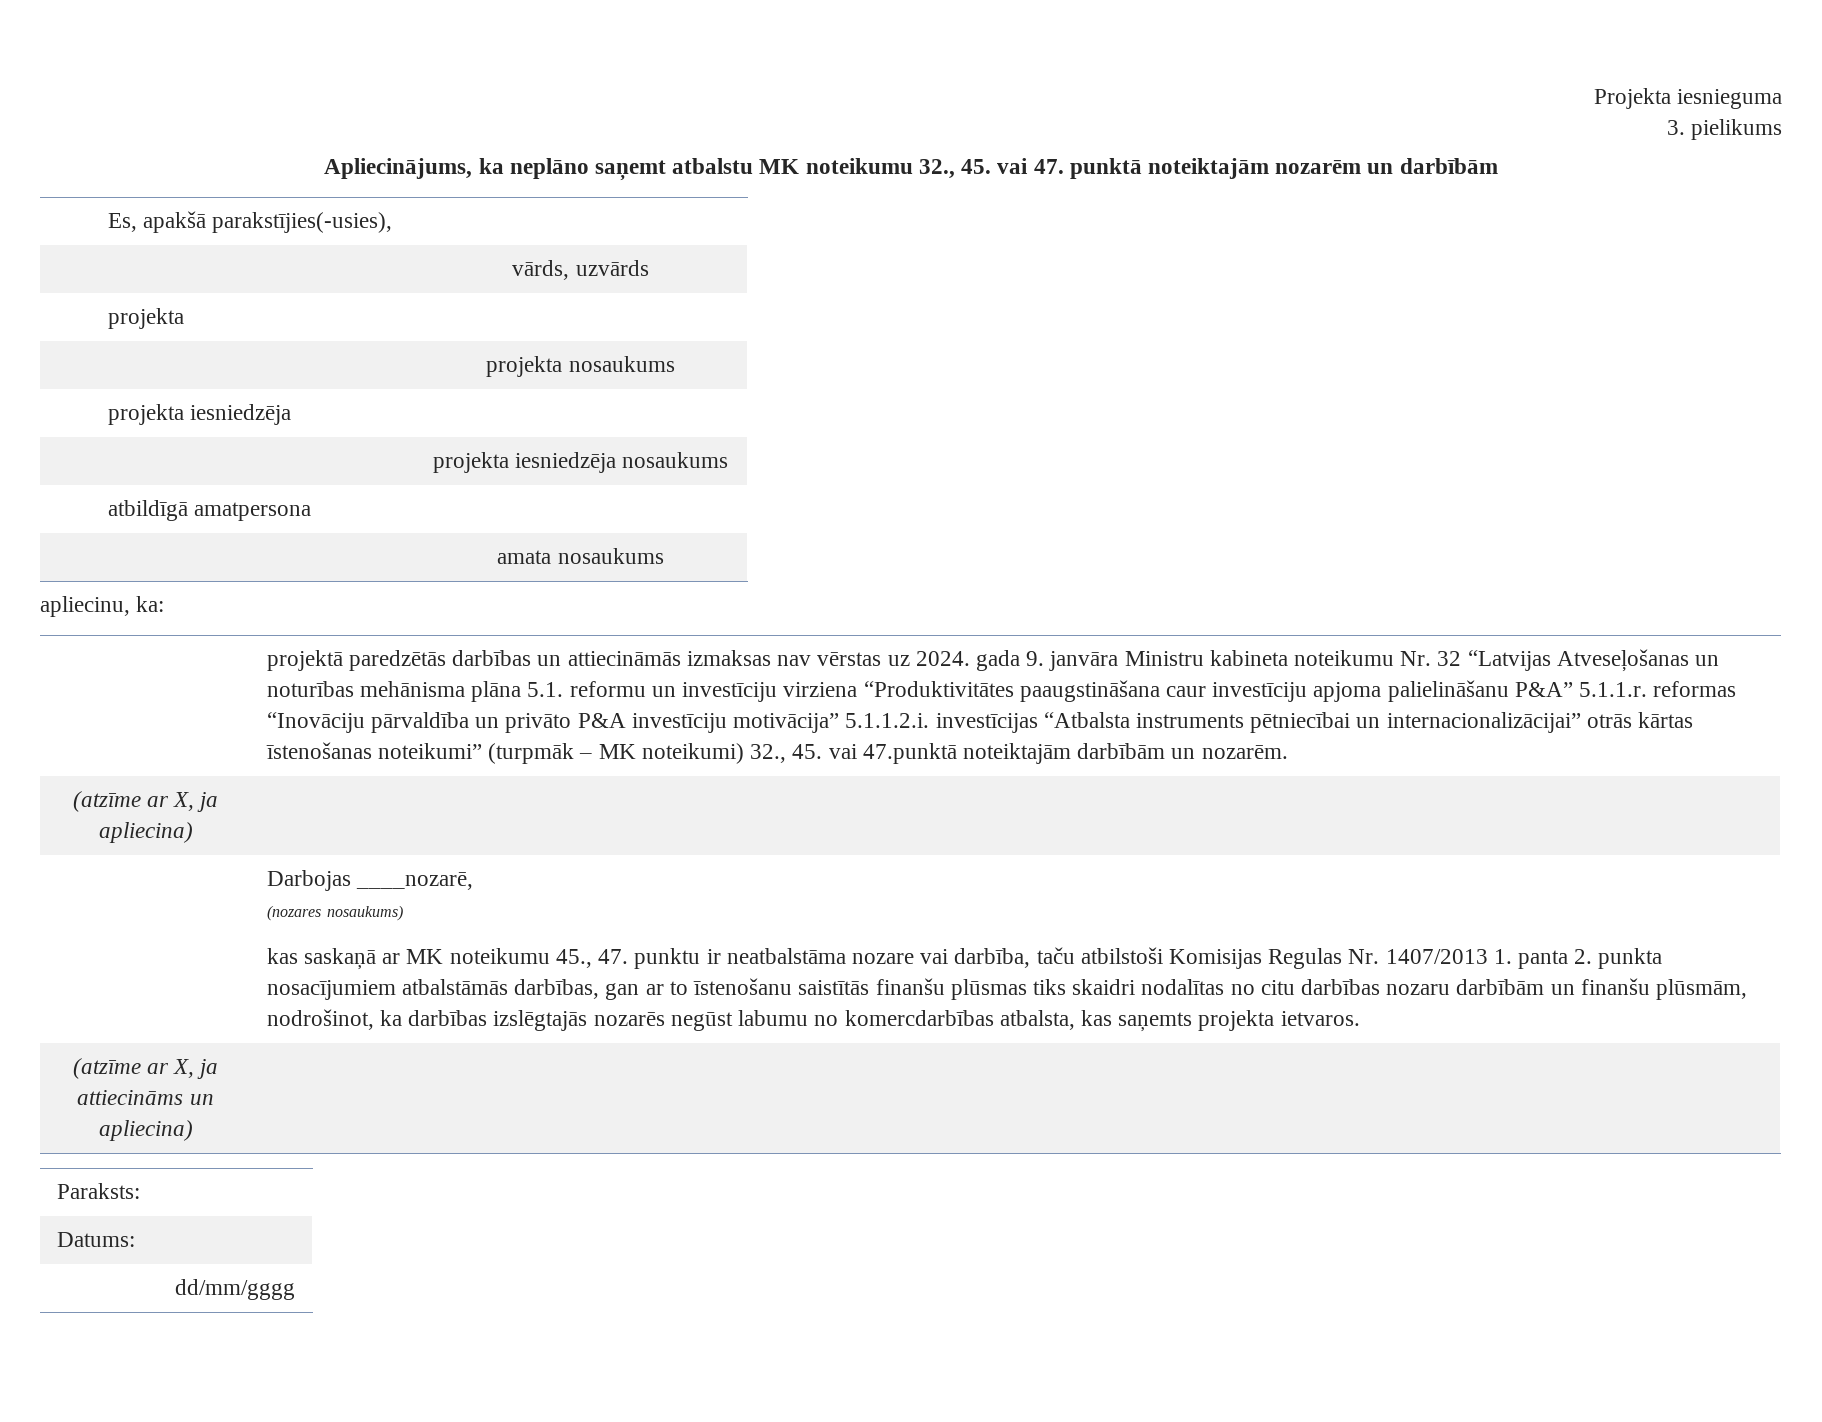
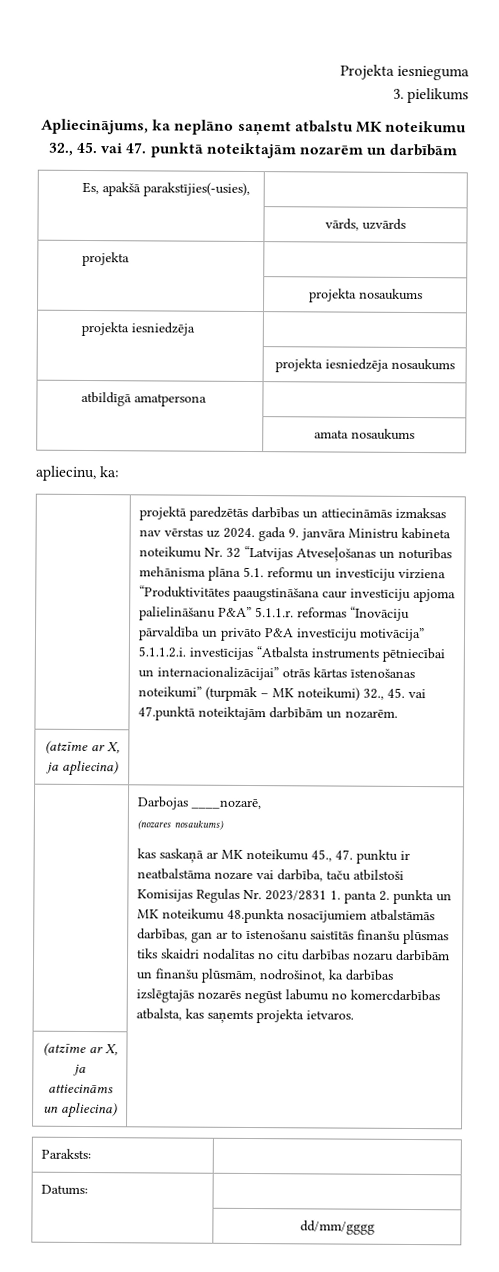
[1385,949,1488,964] 1407/2013 -> [264,890,327,901] 2023/2831
(1663, 958) none -> [435,893,452,902] [136,908,285,924] un MK noteikumu 48.punkta

